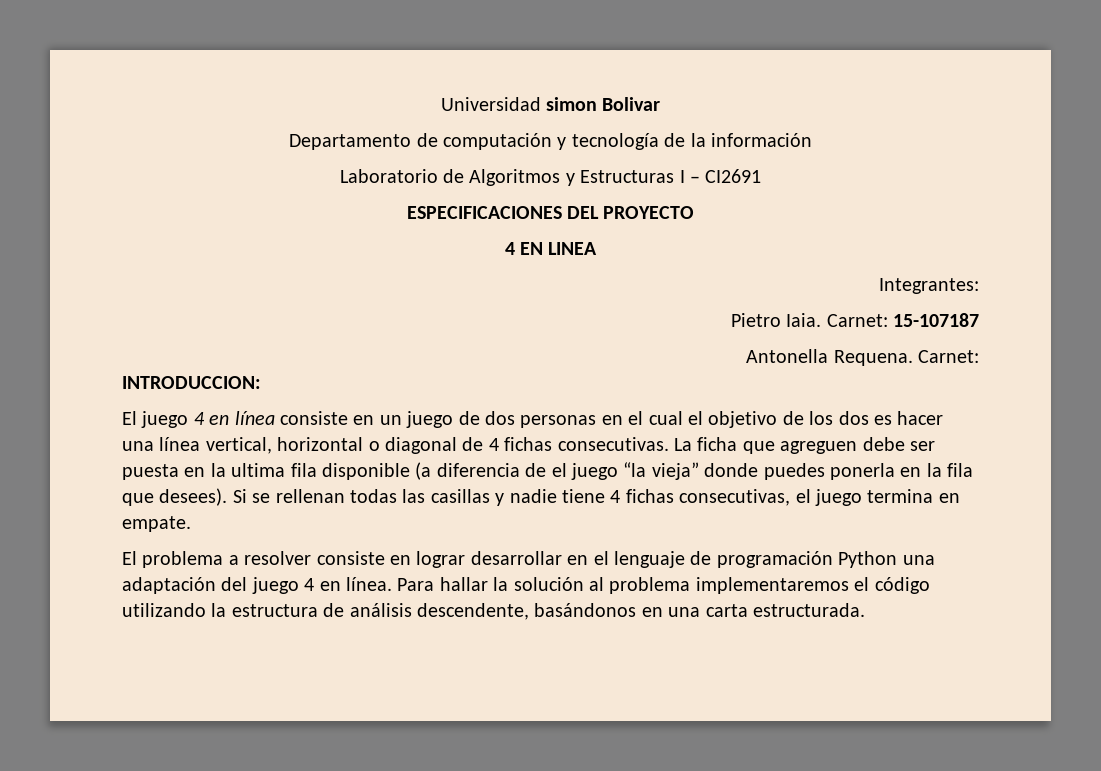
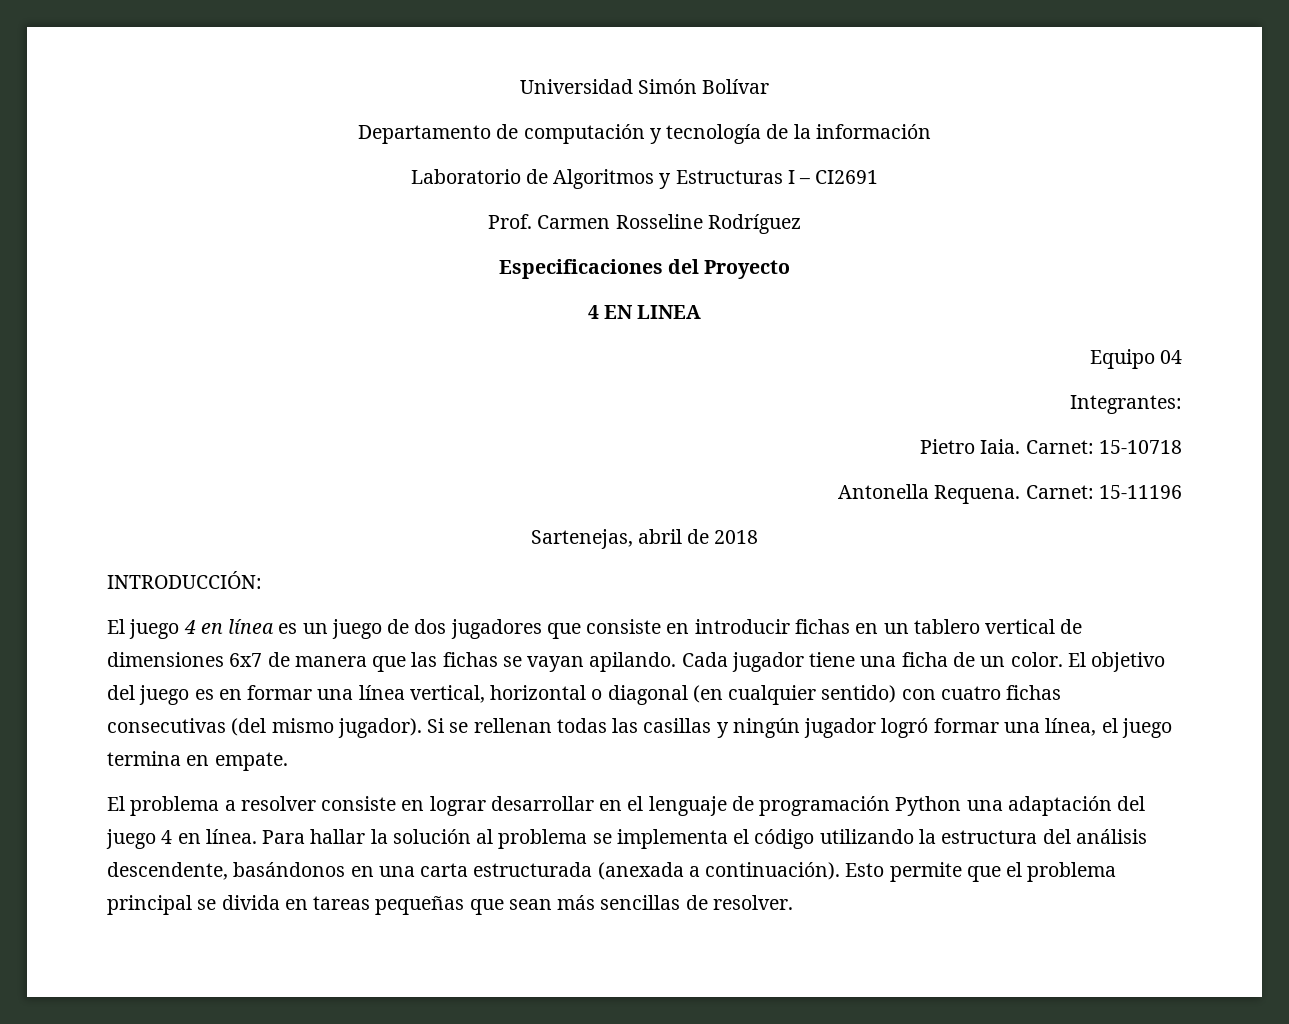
[546,97,661,111] simon Bolivar -> [638,79,770,94] Simón Bolívar
[406,206,695,219] ESPECIFICACIONES DEL PROYECTO -> [488,214,801,234] [498,259,791,279] Prof. Carmen Rosseline Rodríguez // Especificaciones del Proyecto
(598, 248) none -> [1089,349,1183,369] // Equipo 04
[892,313,979,327] 15-107187 -> [1099,440,1182,454] 15-10718
[122,376,261,389] // INTRODUCCION: -> [1099,485,1182,499] [530,529,759,549] [107,571,262,589] 15-11196 // Sartenejas, abril de 2018 // INTRODUCCIÓN:
[280,411,375,425] consiste en -> [278,623,298,634] es
[520,411,944,428] personas en el cual el objetivo de los dos es hacer -> [450,619,1083,639] [107,652,1166,672] [107,685,313,705] jugadores que consiste en introducir fichas en un tablero vertical de dimensiones 6x7 de manera que las fichas se vayan apilando. Cada jugador tiene una ficha de un color. El objetivo del juego es en formar
[462,437,935,454] [122,462,974,480] [122,488,228,506] de 4 fichas consecutivas. La ficha que agreguen debe ser puesta en la ultima fila disponible (a diferencia de el juego “la vieja” donde puedes ponerla en la fila que desees). -> [692,685,1062,705] [107,718,422,738] (en cualquier sentido) con cuatro fichas consecutivas (del mismo jugador).
[509,489,791,506] nadie tiene 4 fichas consecutivas, -> [732,718,1097,738] ningún jugador logró formar una línea,
[695,577,849,594] implementaremos -> [592,829,728,849] se implementa
[323,603,345,617] de -> [1042,829,1071,844] del
[752,603,865,617] estructurada. -> [473,862,1117,882] [107,895,793,915] estructurada (anexada a continuación). Esto permite que el problema principal se divida en tareas pequeñas que sean más sencillas de resolver.

